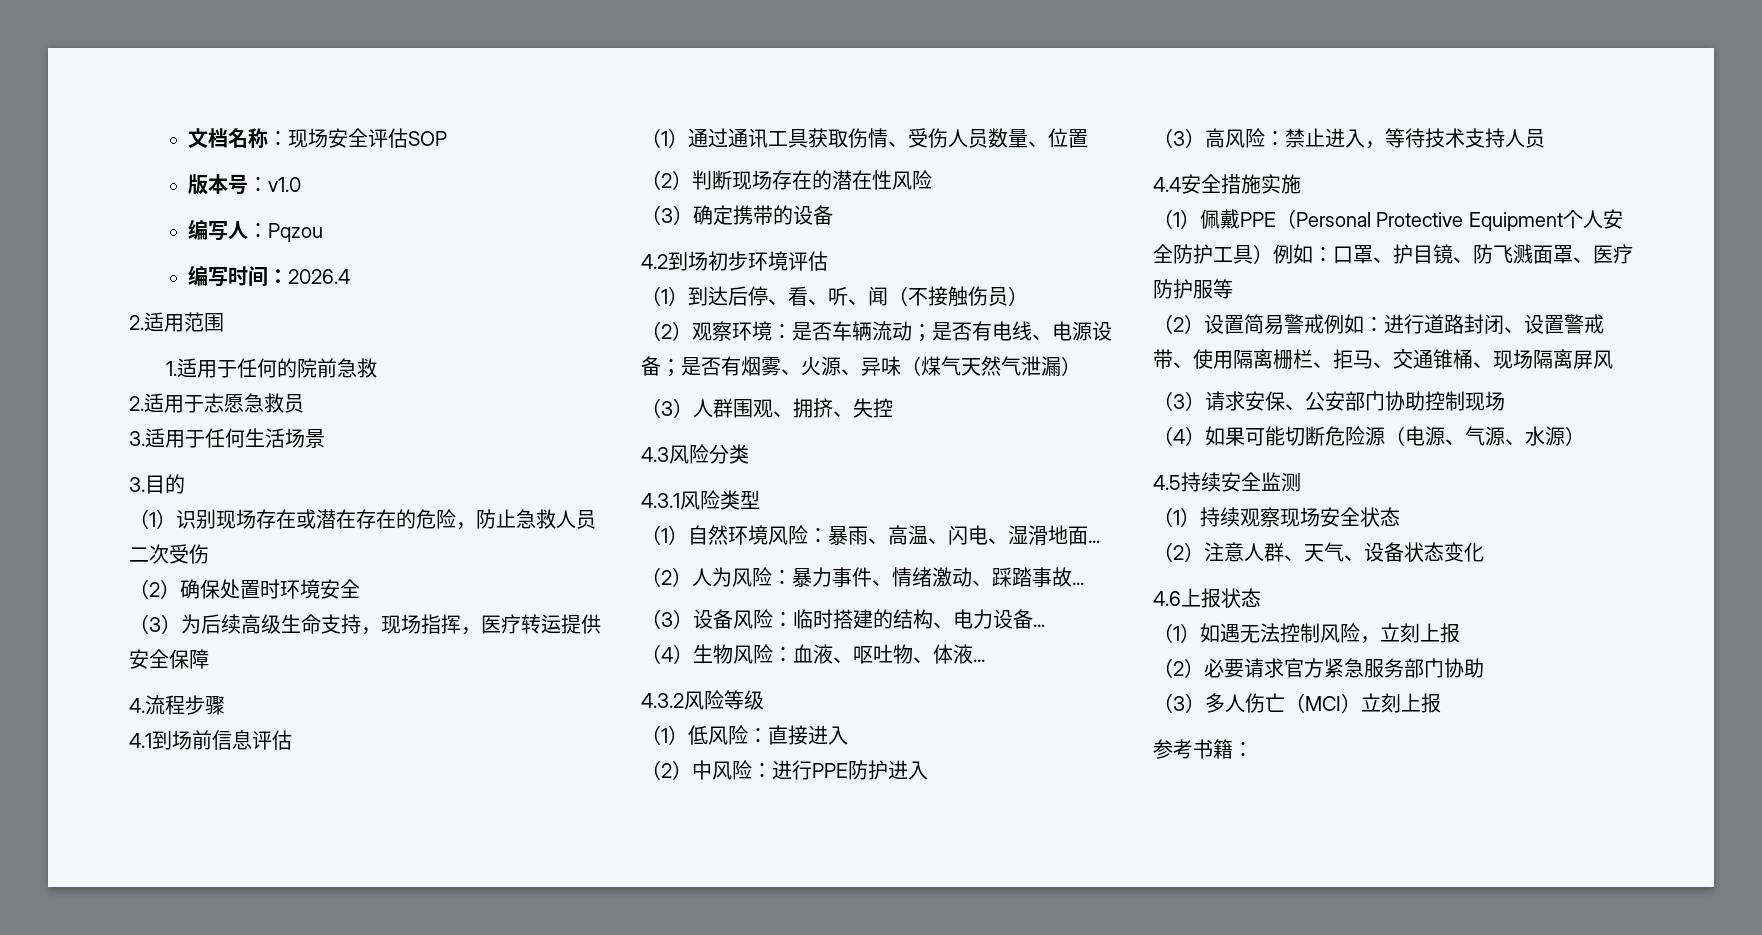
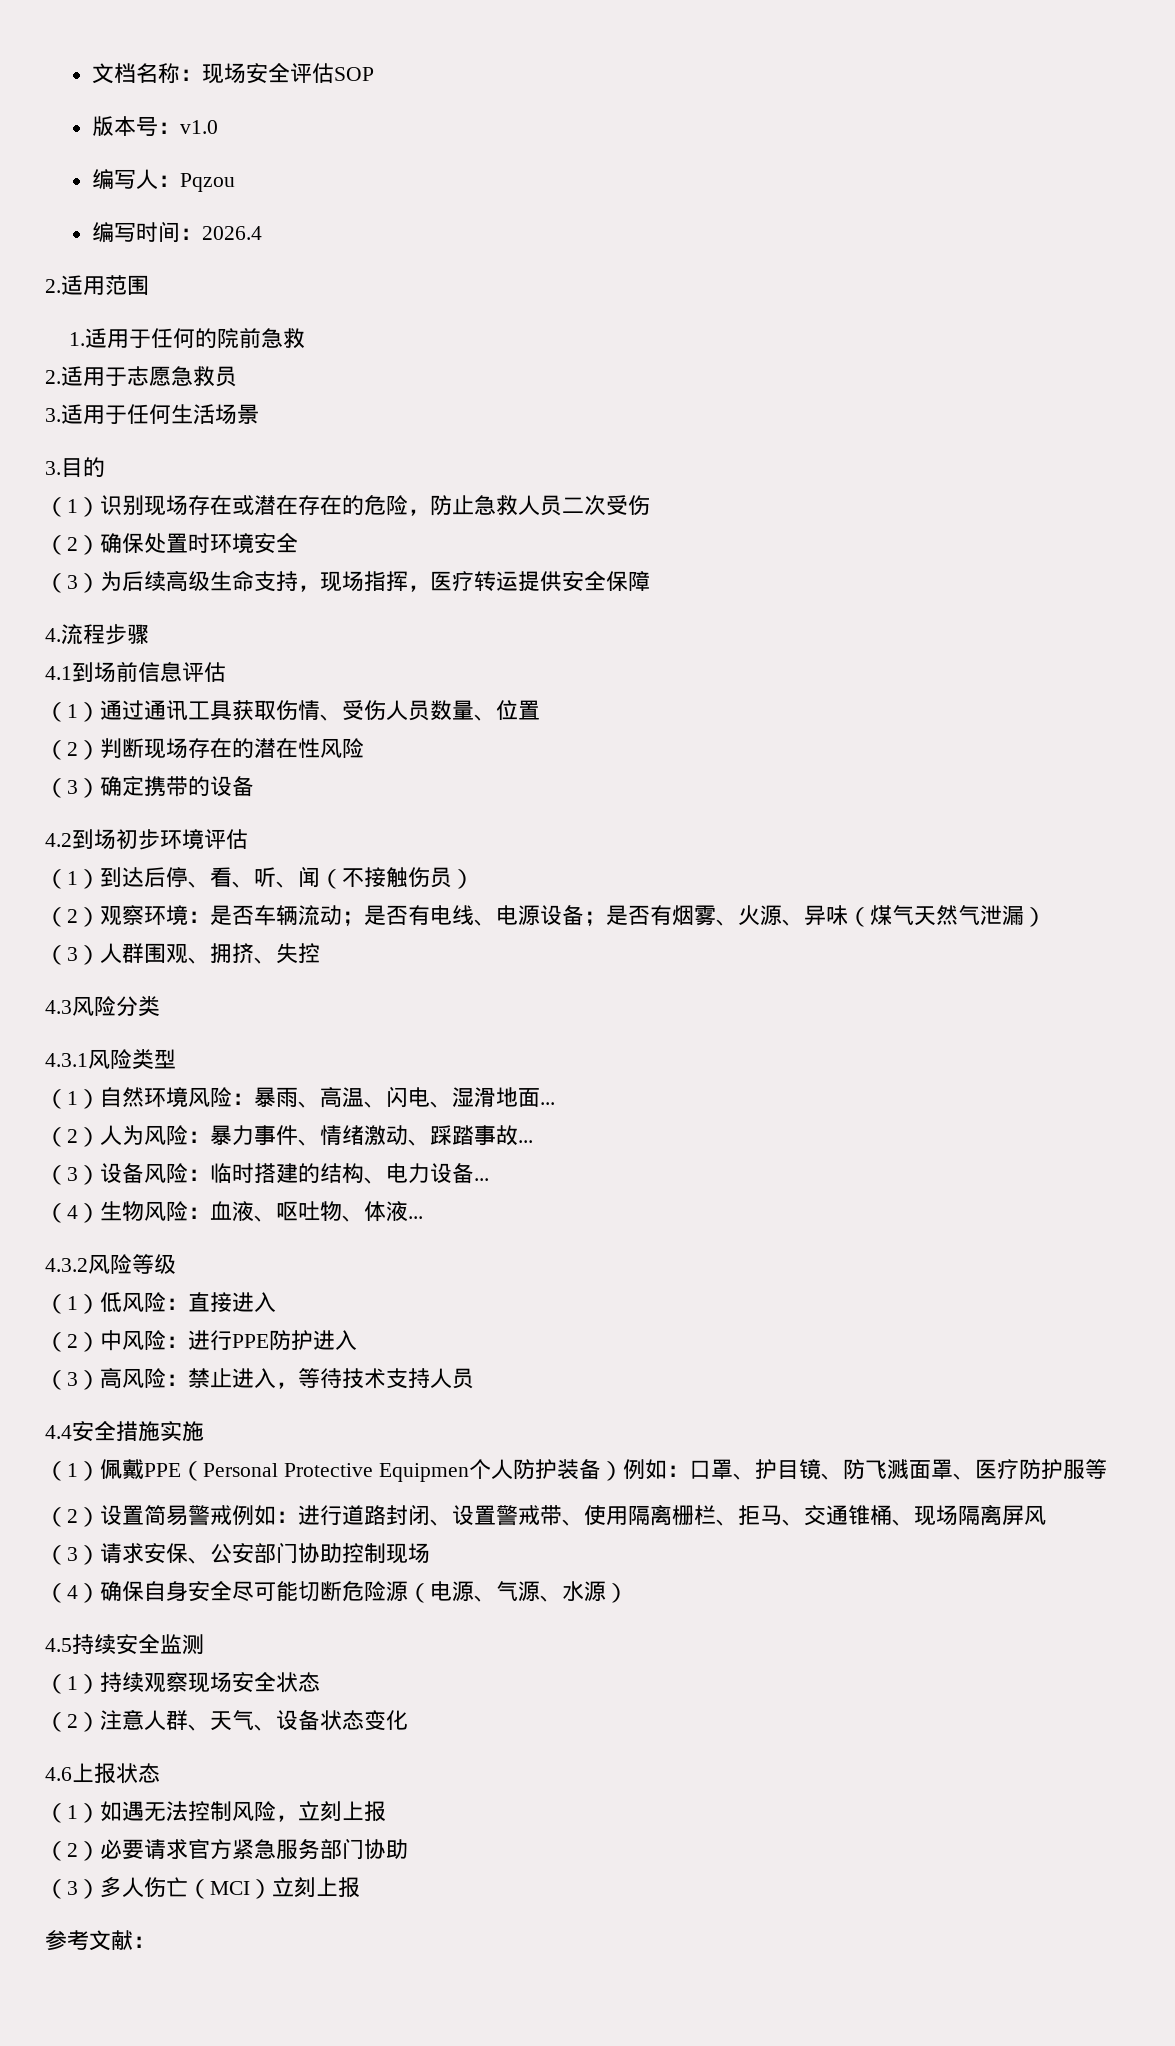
[1468,209,1623,231] [1153,244,1253,264] Equipment个人安全防护工具 -> [378,1459,601,1482] Equipmen个人防护装备
[1205,426,1245,446] 如果 -> [100,1581,254,1602] 确保自身安全尽
[1193,739,1233,759] 书籍 -> [89,1930,133,1951] 文献

